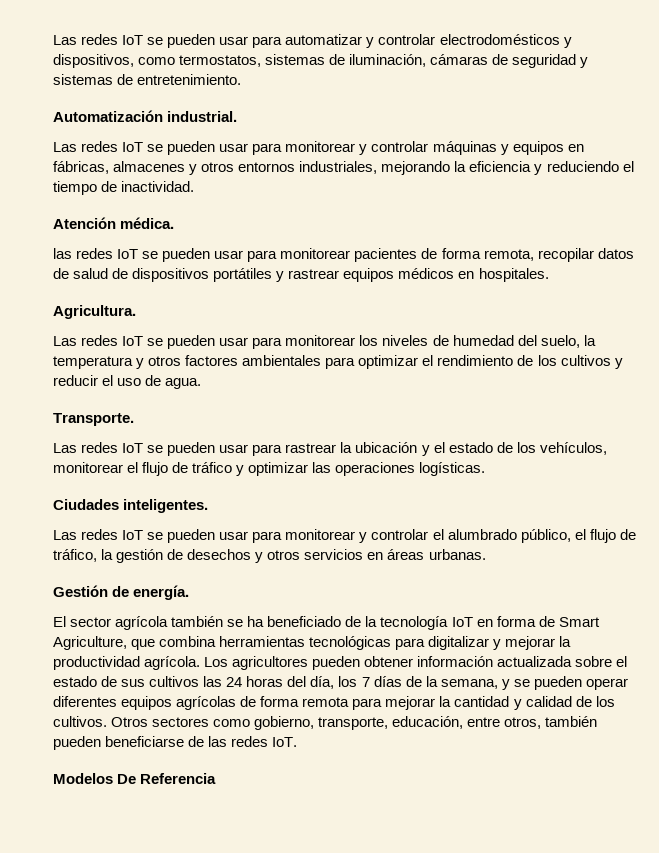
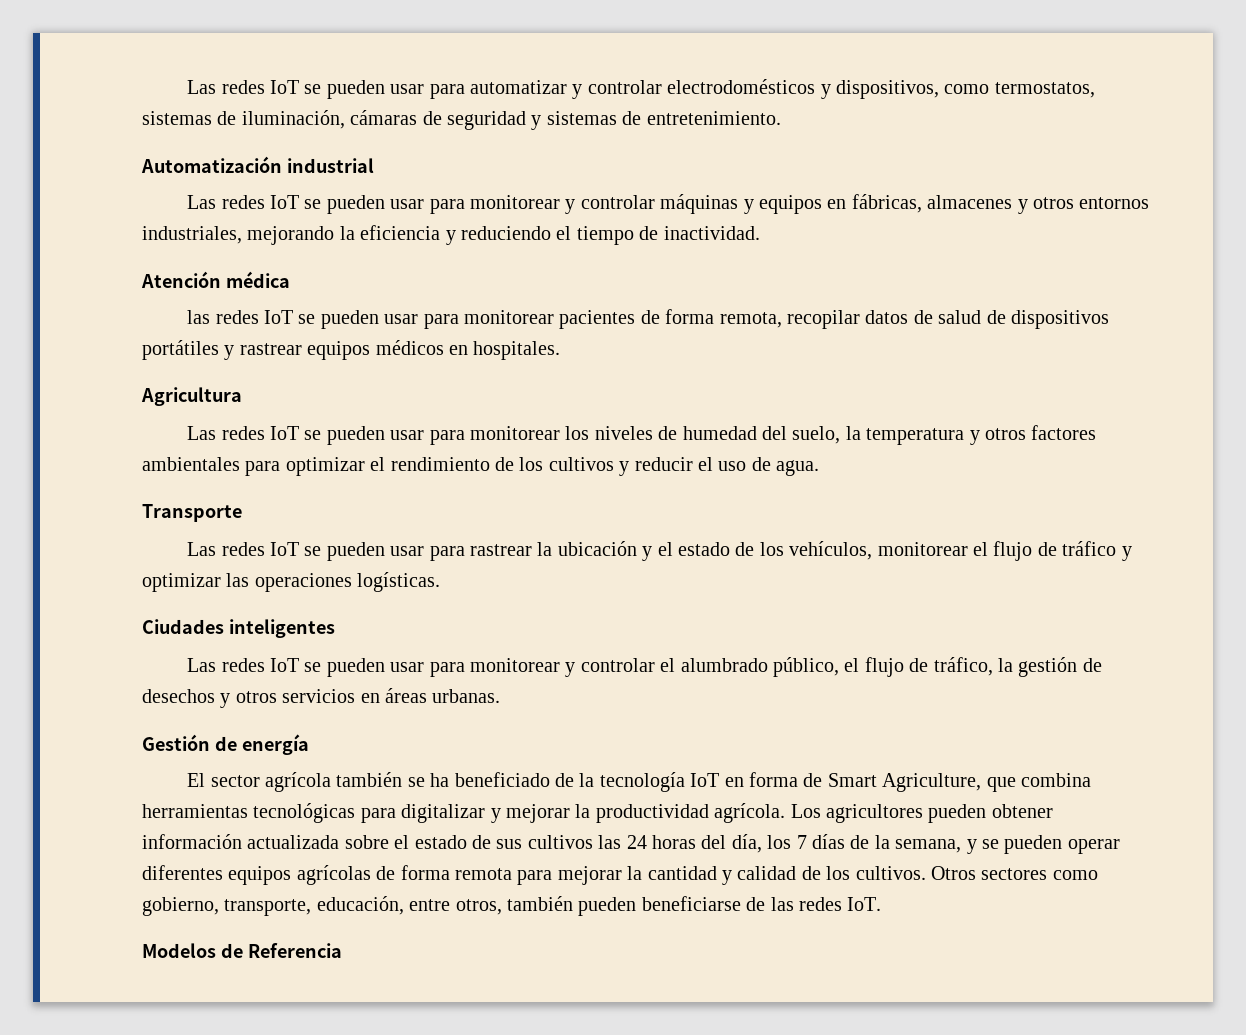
[167,111,238,122] industrial. -> [286,158,374,173] industrial
[120,217,175,229] médica. -> [225,271,290,288] médica
[53,305,136,319] Agricultura. -> [141,387,242,406] Agricultura
[53,413,134,426] Transporte. -> [142,504,242,522] Transporte
[123,499,209,513] inteligentes. -> [228,619,335,638] inteligentes
[133,585,190,600] energía. -> [241,734,309,755] energía
[117,774,137,784] De -> [220,943,243,958] de

